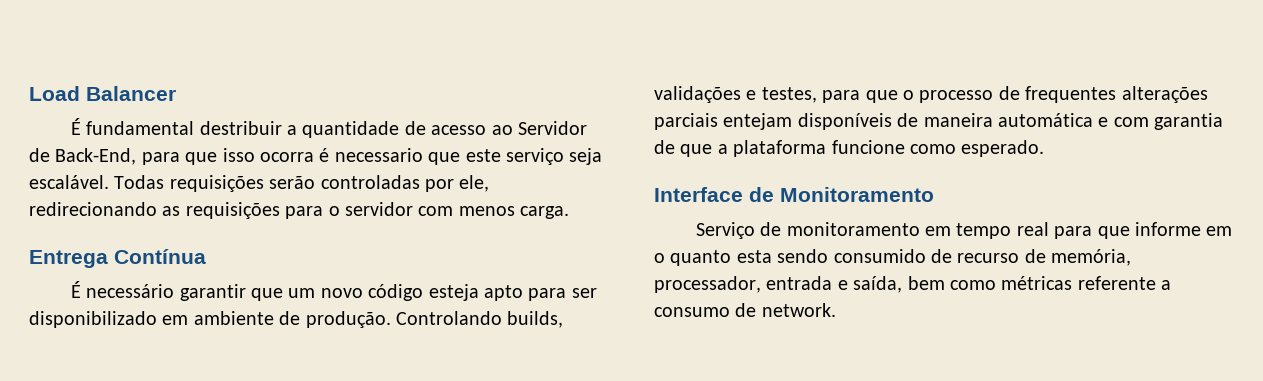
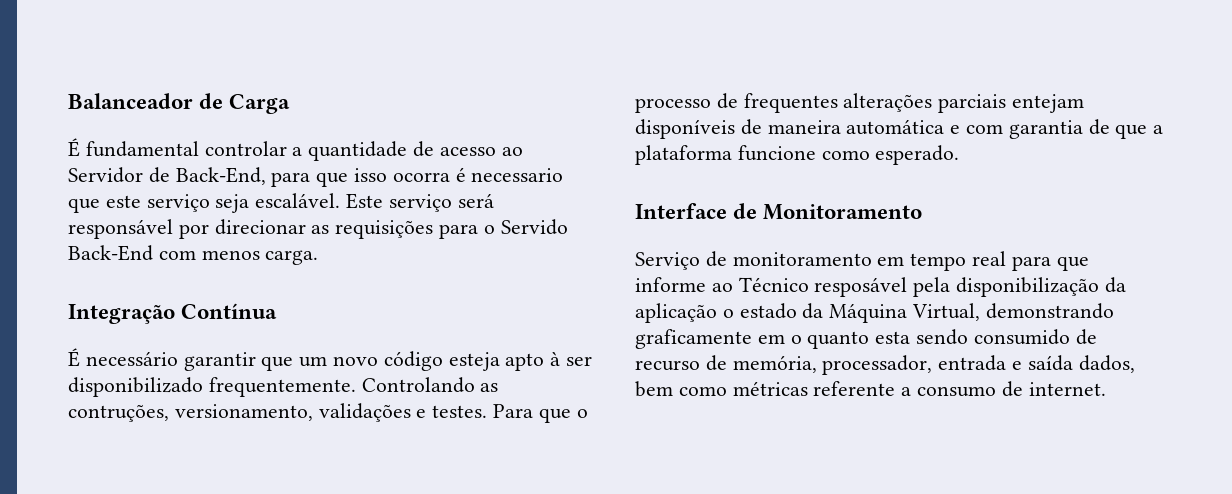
[29,86,176,101] Load Balancer -> [68,93,291,114] Balanceador de Carga
[199,121,282,135] destribuir -> [204,141,287,156] controlar
[114,175,490,192] [29,202,157,216] Todas requisições serão controladas por ele, redirecionando -> [346,193,494,212] [68,219,306,239] Este serviço será responsável por direcionar
[344,202,413,216] servidor -> [500,219,568,235] [68,245,153,261] Servido Back-End
[29,250,108,268] Entrega -> [68,304,175,324] Integração
[528,288,567,301] para -> [550,351,561,366] à
[162,311,564,328] [654,86,861,103] em ambiente de produção. Controlando builds, validações e testes, para -> [208,377,499,397] [68,403,534,422] frequentemente. Controlando as contruções, versionamento, validações e testes. Para
(1201, 229) none -> [711,277,1126,297] [635,303,1114,323] [635,329,752,349] ao Técnico resposável pela disponibilização da aplicação o estado da Máquina Virtual, demonstrando graficamente
[853,276,903,293] saída, -> [1027,355,1135,373] saída dados,
[761,303,836,317] network. -> [1028,382,1106,396] internet.

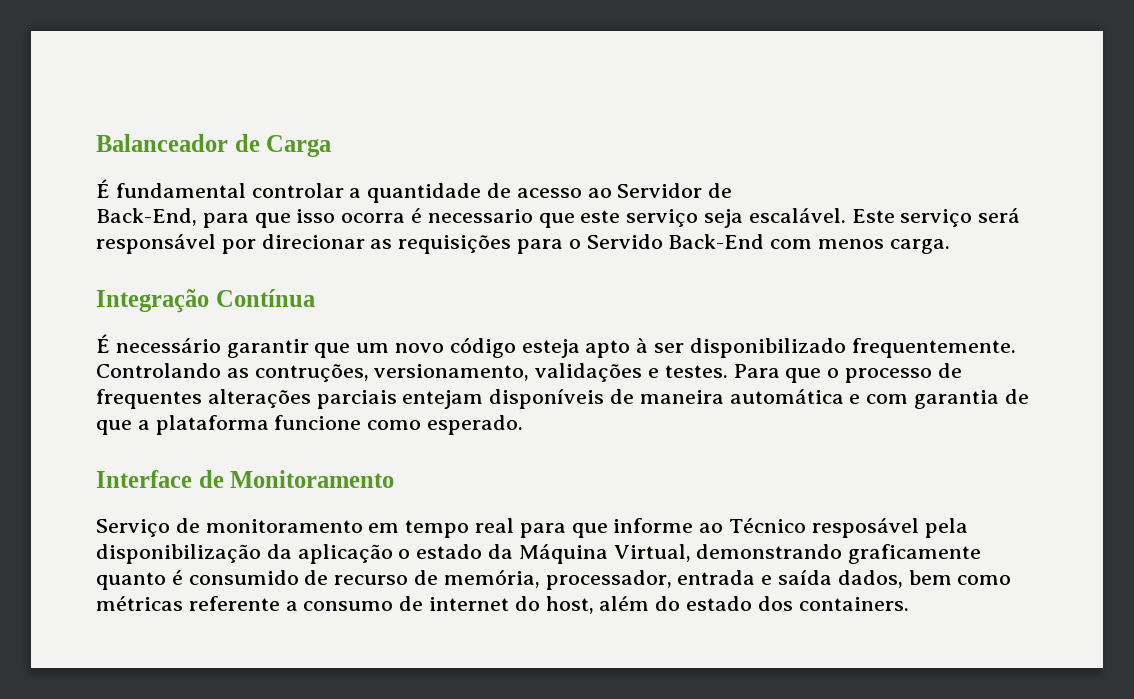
(170, 175) none -> (733, 190) //
[757,329,969,349] em o quanto esta sendo -> [96,570,183,590] quanto é
[1028,382,1106,396] internet. -> [429,596,909,614] internet do host, além do estado dos containers.

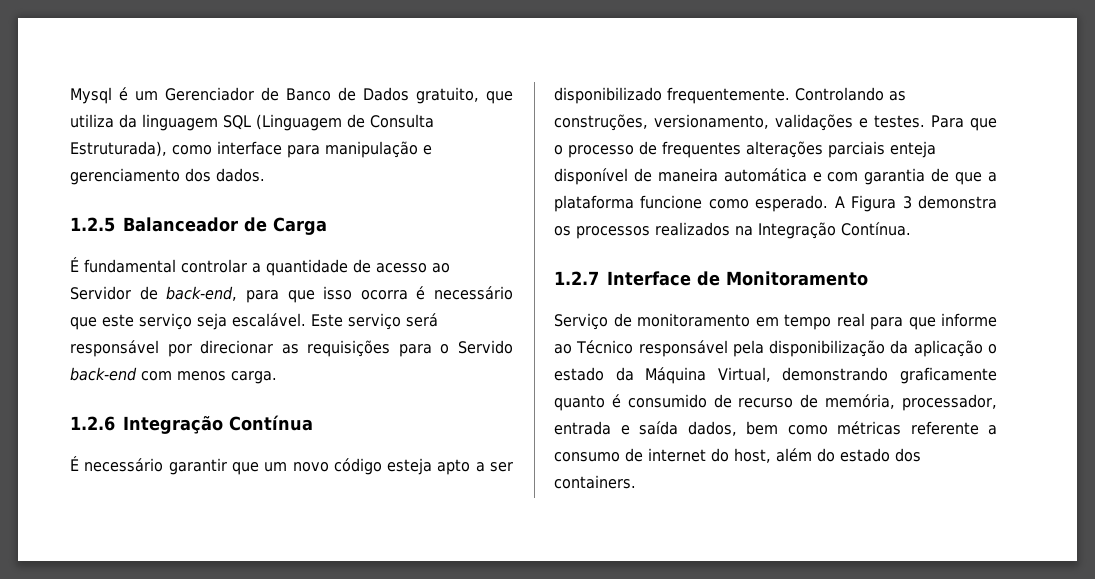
(96, 143) none -> [70,87,513,104] [70,114,434,131] [70,141,432,158] [70,168,265,185] [70,217,115,232] Mysql é um Gerenciador de Banco de Dados gratuito, que utiliza da linguagem SQL (Linguagem de Consulta Estruturada), como interface para manipulação e gerenciamento dos dados. // 1.2.5
[96,208,197,226] // Back-End, -> [166,286,238,301] back-end,
[427,209,533,223] necessario -> [434,286,513,300] necessário
[668,234,765,249] Back-End -> [70,367,137,381] back-end
(950, 246) none -> [70,416,115,431] 1.2.6
[636,338,649,353] à -> [475,462,485,472] a
[254,364,369,382] contruções, -> [554,114,648,131] construções,
[402,389,605,409] entejam disponíveis -> [890,141,936,158] [554,168,628,185] enteja disponível
(524, 425) // -> [834,195,997,212] [554,222,911,239] [554,271,599,285] A Figura 3 demonstra os processos realizados na Integração Contínua. // 1.2.7
[811,518,919,538] resposável -> [638,340,728,357] responsável

